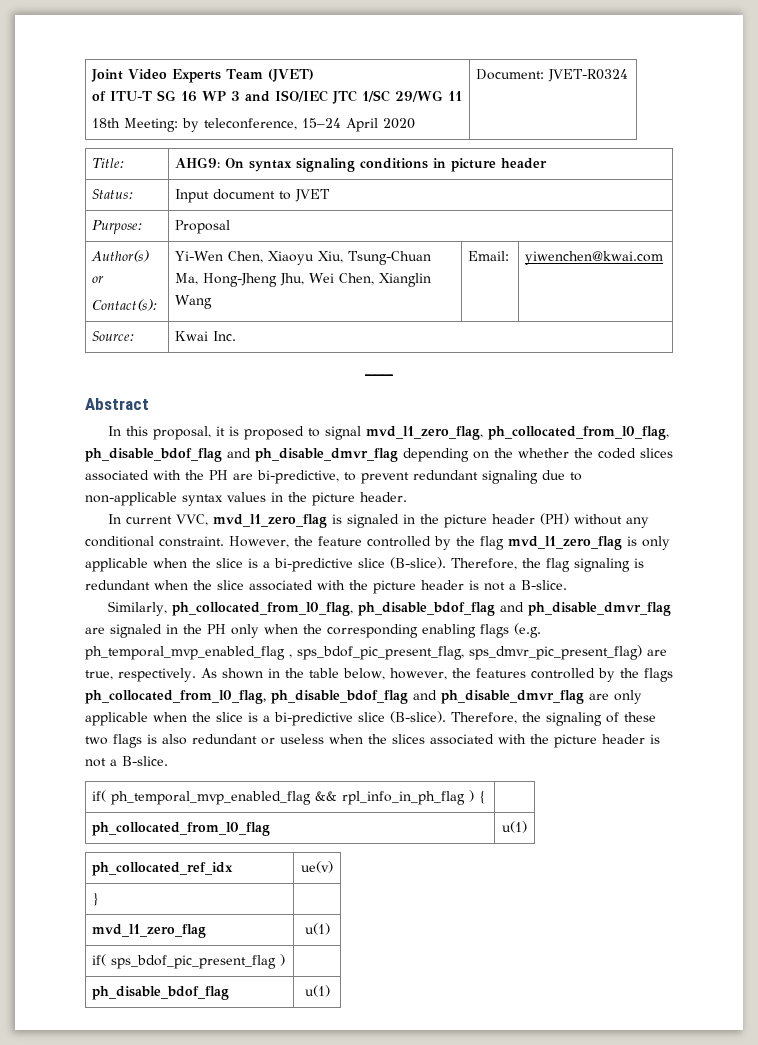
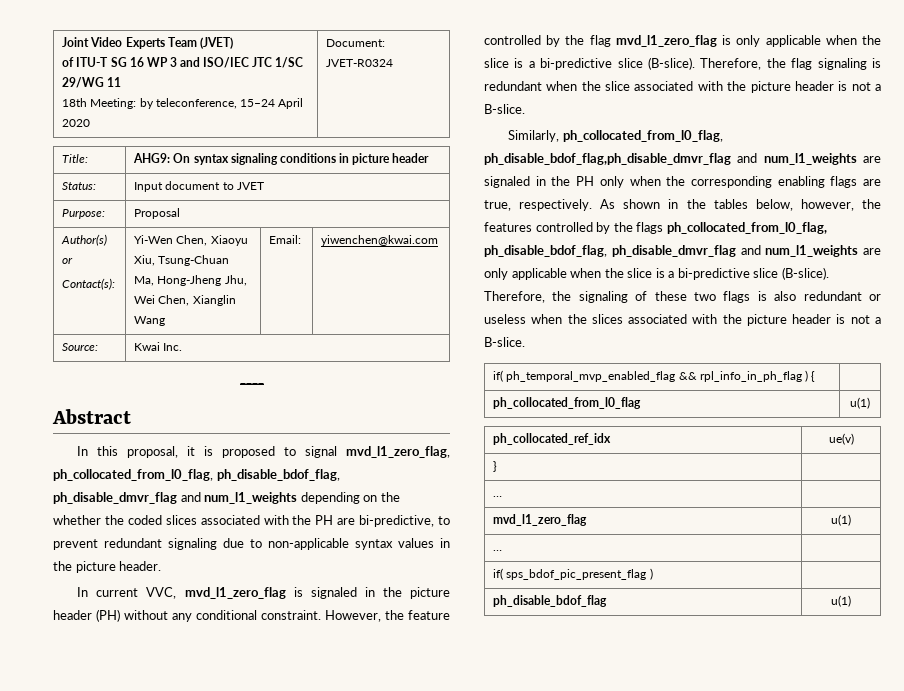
[85,448,398,462] ph_disable_bdof_flag and ph_disable_dmvr_flag -> [216,469,340,481] [53,492,298,504] ph_disable_bdof_flag, ph_disable_dmvr_flag and num_l1_weights
[357,602,671,616] ph_disable_bdof_flag and ph_disable_dmvr_flag -> [484,153,857,165] ph_disable_bdof_flag,ph_disable_dmvr_flag and num_l1_weights
[514,623,541,638] [85,645,642,660] (e.g. ph_temporal_mvp_enabled_flag , sps_bdof_pic_present_flag, sps_dmvr_pic_present_flag) -> (858, 182) none
[308,668,339,678] table -> [713,199,748,209] tables
[271,690,584,704] ph_disable_bdof_flag and ph_disable_dmvr_flag -> [484,245,859,257] ph_disable_bdof_flag, ph_disable_dmvr_flag and num_l1_weights
(100, 899) none -> [493,496,503,497] // … |
(330, 929) none -> [493,550,503,551] // … |

